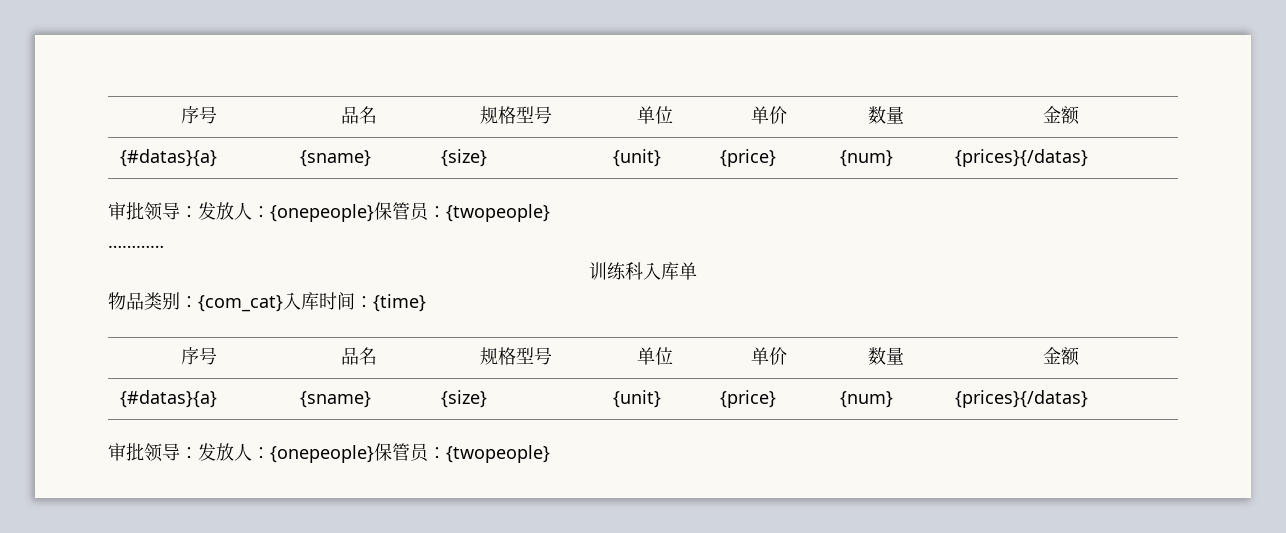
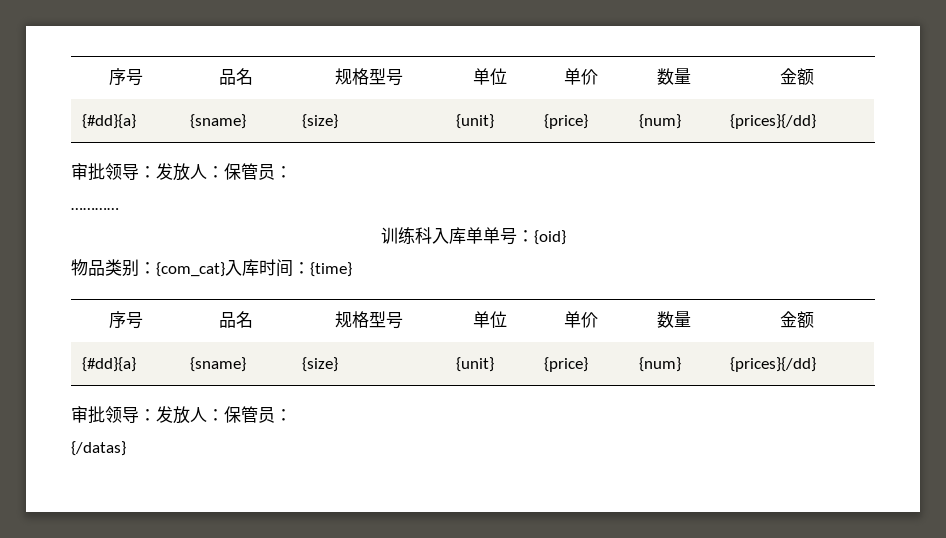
[180,106,217,124] [341,106,377,124] [479,106,552,124] [637,106,673,124] [750,106,787,124] [868,106,904,124] [1042,106,1080,125] [120,149,218,167] [300,150,372,167] [441,149,488,167] [613,149,662,167] [720,149,777,167] [840,150,894,167] [955,149,1089,167] [108,202,550,222] 序号 | 品名 | 规格型号 | 单位 | 单价 | 数量 | 金额 // {#datas}{a} | {sname} | {size} | {unit} | {price} | {num} | {prices}{/datas} // 审批领导：发放人：{onepeople}保管员：{twopeople} -> [108,68,143,86] [218,68,253,85] [334,68,403,86] [472,68,507,85] [564,68,598,85] [657,68,691,85] [780,68,814,85] [81,114,136,129] [189,114,246,129] [301,114,338,129] [455,114,494,129] [543,114,588,129] [638,114,681,129] [729,114,816,129] [71,163,292,181] 序号 | 品名 | 规格型号 | 单位 | 单价 | 数量 | 金额 // {#dd}{a} | {sname} | {size} | {unit} | {price} | {num} | {prices}{/dd} // 审批领导：发放人：保管员：
(697, 271) none -> [482,227,566,245] 单号：{oid}
[120,390,218,408] [300,391,372,408] [441,390,488,408] [613,390,662,408] [720,390,777,408] [840,391,894,408] [955,390,1089,408] [108,443,550,463] {#datas}{a} | {sname} | {size} | {unit} | {price} | {num} | {prices}{/datas} // 审批领导：发放人：{onepeople}保管员：{twopeople} -> [81,357,136,372] [189,357,246,372] [301,357,338,372] [455,357,494,372] [543,357,588,372] [638,357,681,372] [729,357,816,372] [71,406,292,424] [71,441,126,456] {#dd}{a} | {sname} | {size} | {unit} | {price} | {num} | {prices}{/dd} // 审批领导：发放人：保管员： // {/datas}

